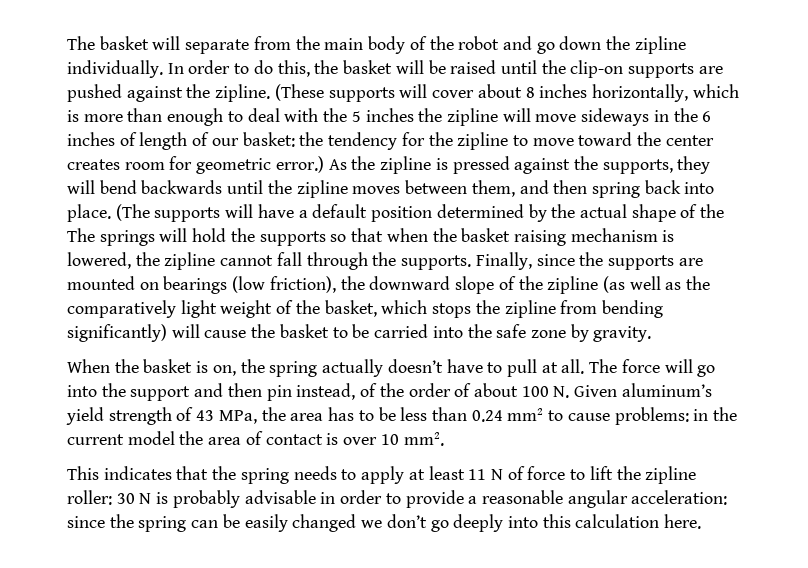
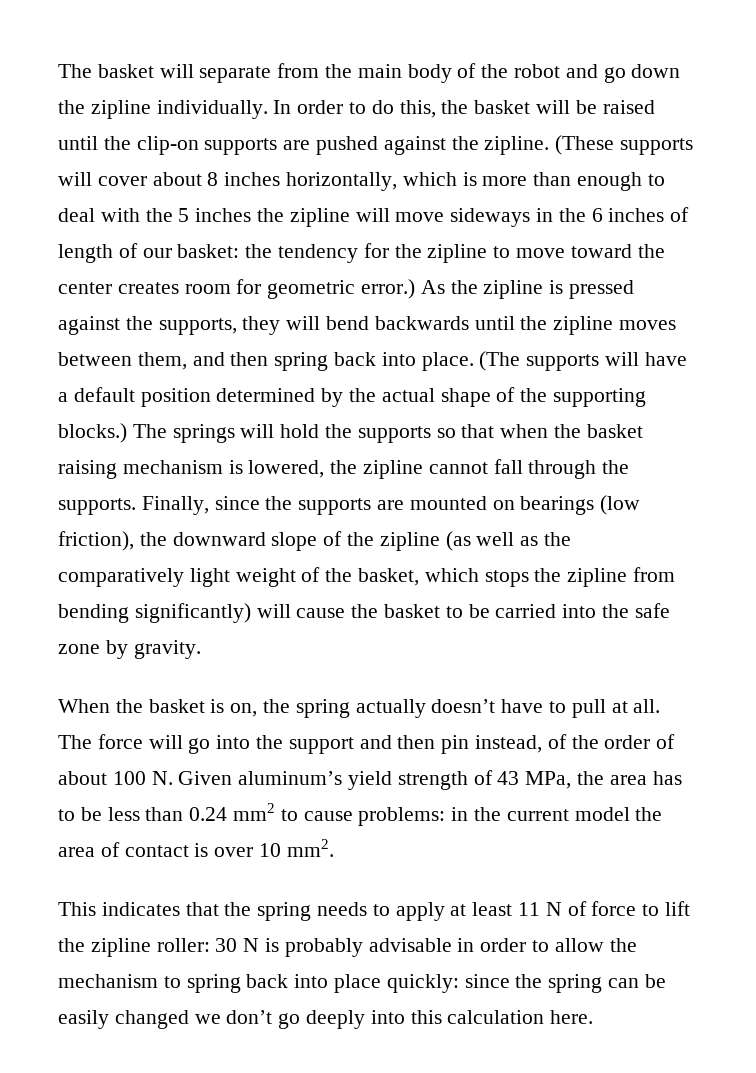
(725, 211) none -> [553,388,647,407] [58,423,127,443] supporting blocks.)
[405,490,728,508] provide a reasonable angular acceleration: -> [554,938,637,952] [58,974,459,993] allow the mechanism to spring back into place quickly:

